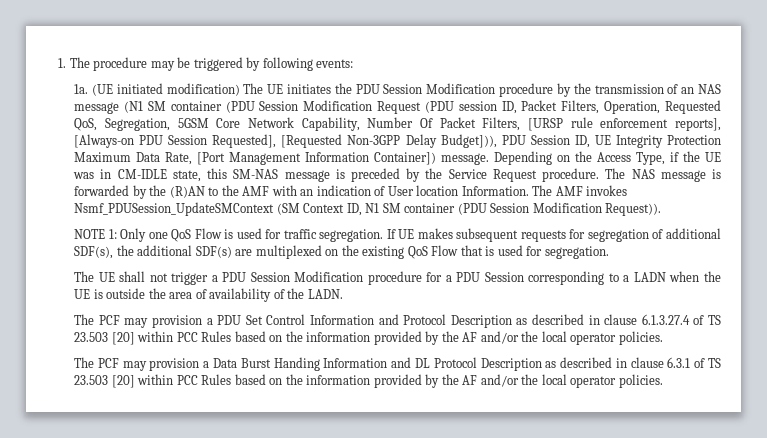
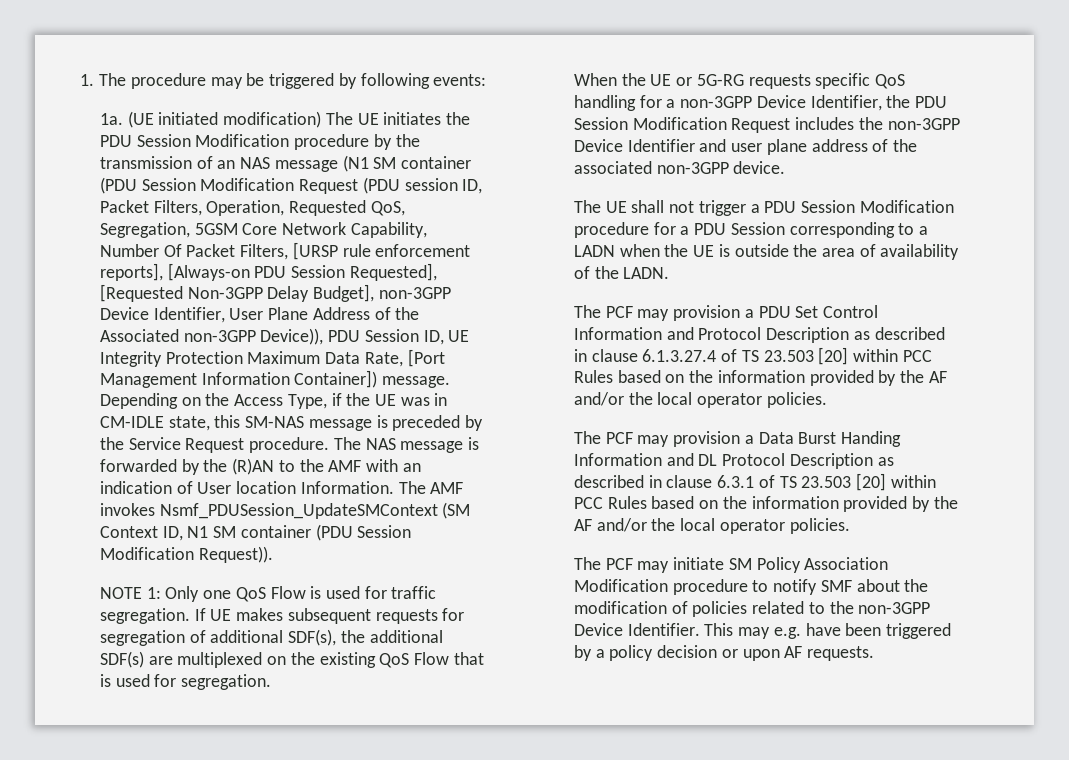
[440,134,497,148] Budget])), -> [313,284,451,302] [99,307,420,323] [99,328,324,345] Budget], non-3GPP Device Identifier, User Plane Address of the Associated non-3GPP Device)),
(609, 252) none -> [573,73,906,89] [573,95,948,111] [573,117,960,133] [573,139,918,155] [573,161,786,174] // When the UE or 5G-RG requests specific QoS handling for a non-3GPP Device Identifier, the PDU Session Modification Request includes the non-3GPP Device Identifier and user plane address of the associated non-3GPP device.
(663, 381) none -> [573,557,889,573] [573,579,929,595] [573,601,931,617] [573,623,952,639] [573,645,875,661] // The PCF may initiate SM Policy Association Modification procedure to notify SMF about the modification of policies related to the non-3GPP Device Identifier. This may e.g. have been triggered by a policy decision or upon AF requests.

